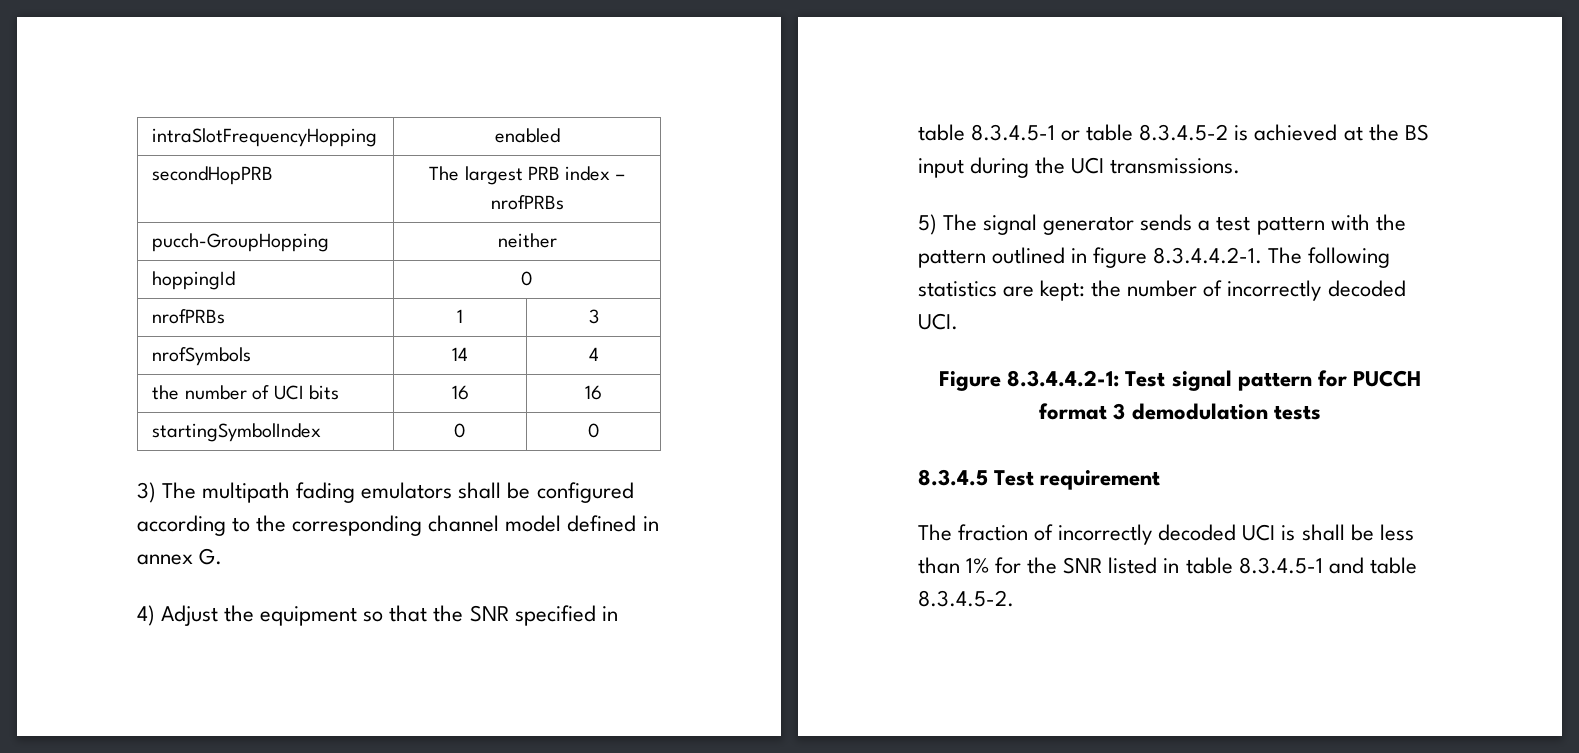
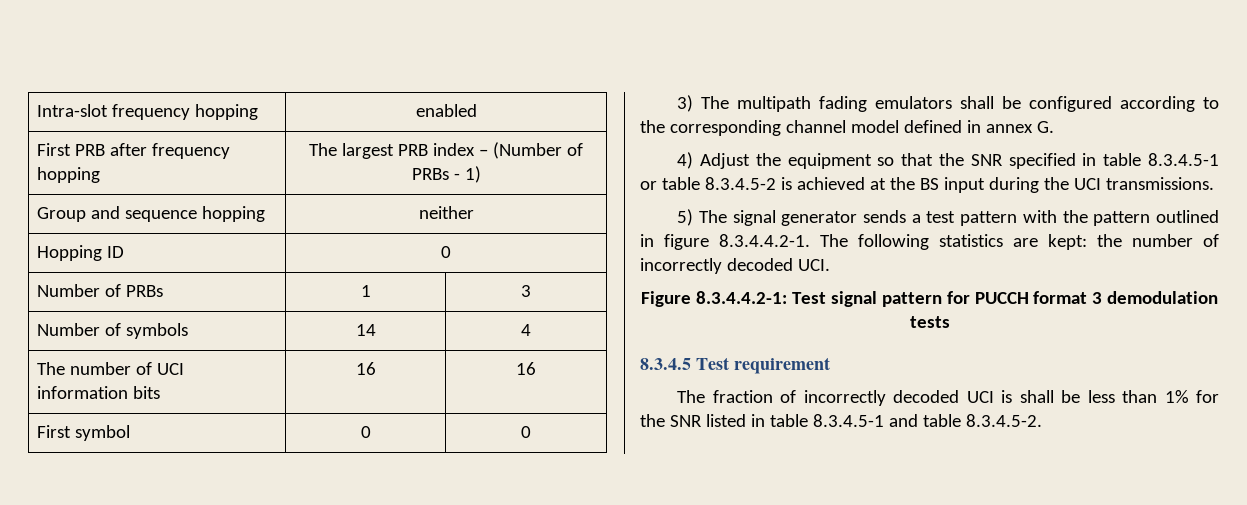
[152,128,378,147] [494,128,560,143] [152,166,274,185] intraSlotFrequencyHopping | enabled // secondHopPRB -> [36,104,258,120] [415,104,477,117] [36,143,230,159] [36,167,100,183] Intra-slot frequency hopping | enabled // First PRB after frequency hopping
[490,195,564,210] [152,233,330,252] nrofPRBs // pucch-GroupHopping -> [492,142,583,159] [411,166,481,183] [36,206,265,222] (Number of PRBs - 1) // Group and sequence hopping
[152,271,236,290] [521,271,533,286] [152,309,226,324] hoppingId | 0 // nrofPRBs -> [36,245,124,261] [441,246,451,258] [36,284,163,297] Hopping ID | 0 // Number of PRBs
[152,347,252,366] nrofSymbols -> [36,323,188,339] Number of symbols
[152,385,180,400] the -> [36,362,65,375] The
(304, 392) none -> [36,386,128,399] information
[152,423,322,442] startingSymbolIndex -> [36,425,130,441] First symbol

